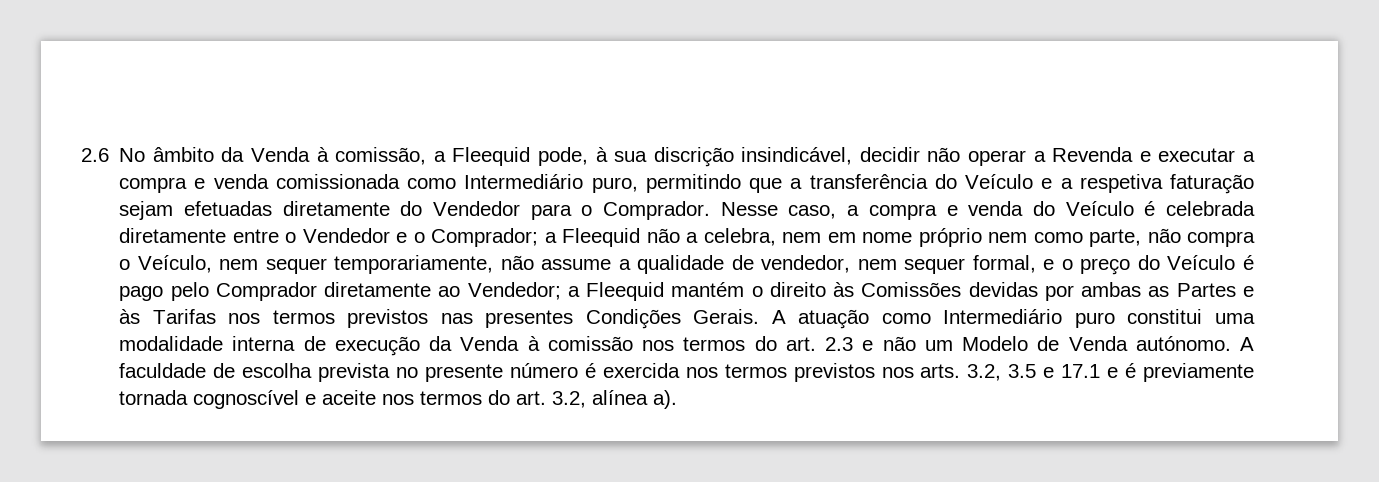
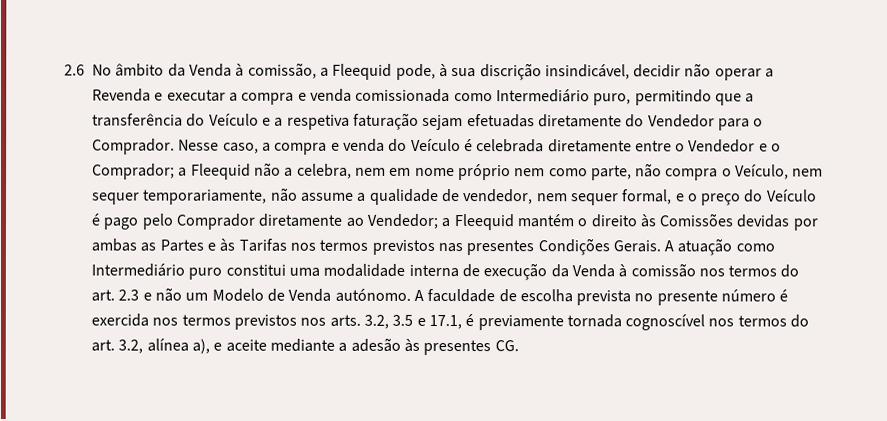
[1061,364,1119,378] 17.1 e -> [428,314,462,330] 17.1,
[305,390,377,405] e aceite -> (706, 322) none
[653,390,678,409] a). -> [191,337,519,356] a), e aceite mediante a adesão às presentes CG.

